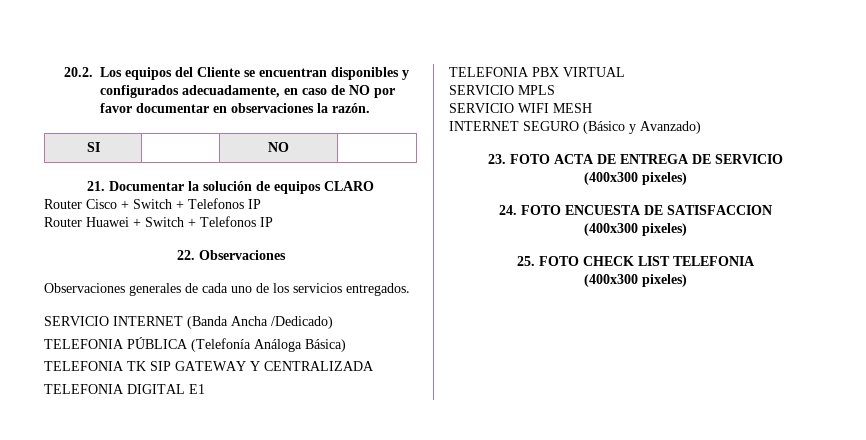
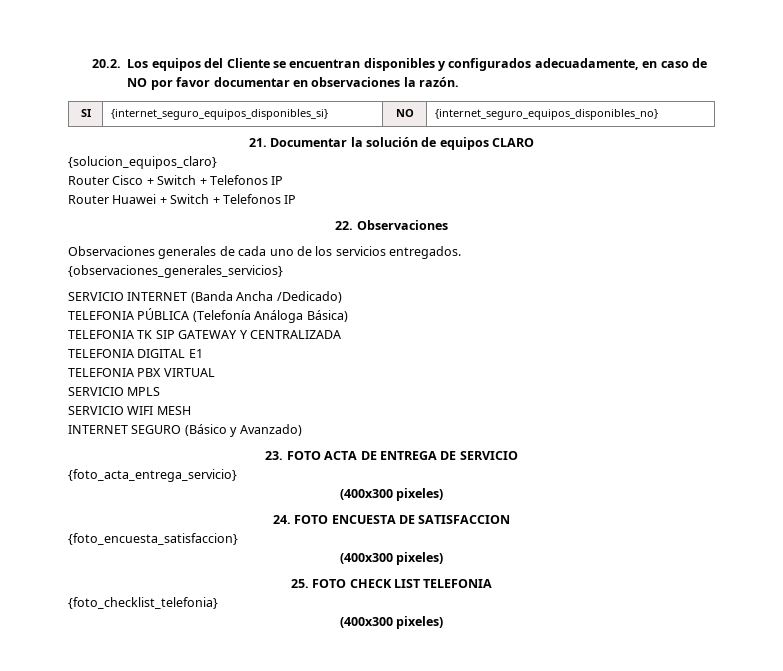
(100, 147) none -> [110,109,328,120] {internet_seguro_equipos_disponibles_si}
(289, 147) none -> [434,109,658,120] {internet_seguro_equipos_disponibles_no}
(374, 186) none -> [68,156,217,169] // {solucion_equipos_claro}
(410, 289) none -> [68,265,283,278] // {observaciones_generales_servicios}
(783, 159) none -> [68,469,237,482] // {foto_acta_entrega_servicio}
(772, 210) none -> [68,533,238,545] // {foto_encuesta_satisfaccion}
(755, 261) none -> [68,597,218,609] // {foto_checklist_telefonia}

